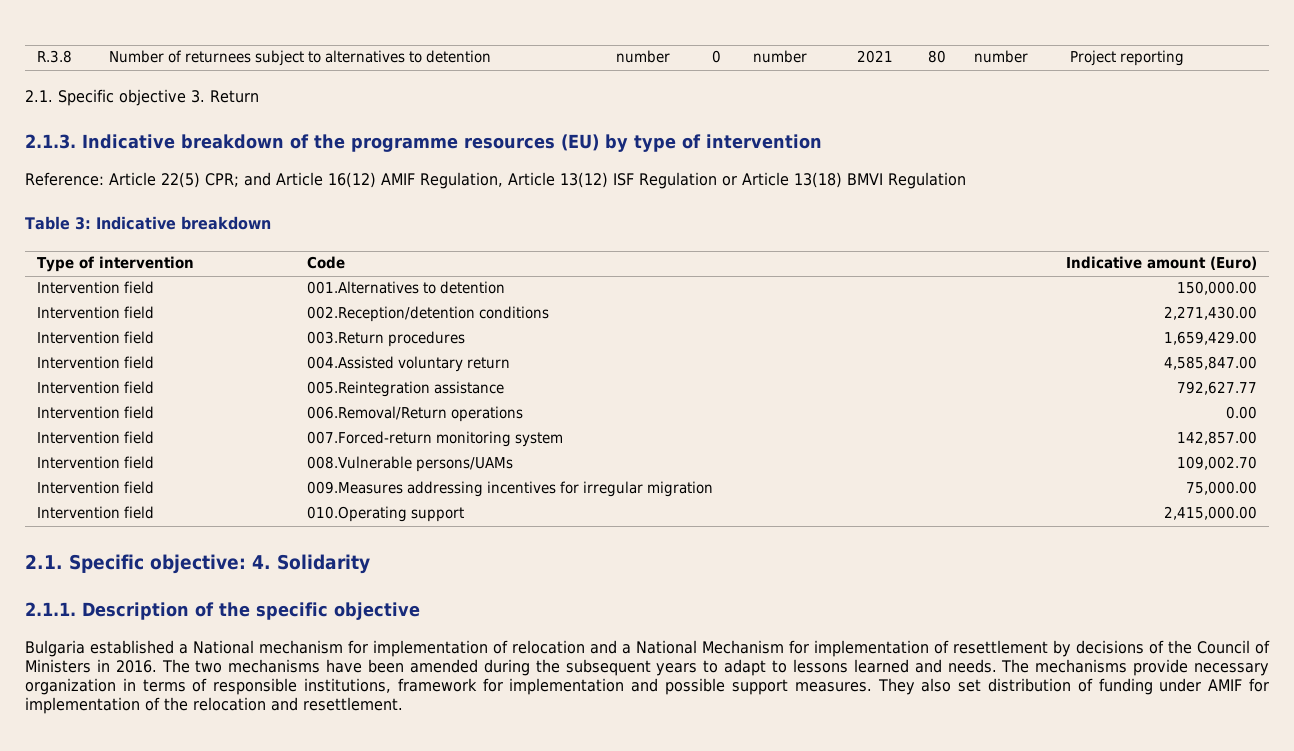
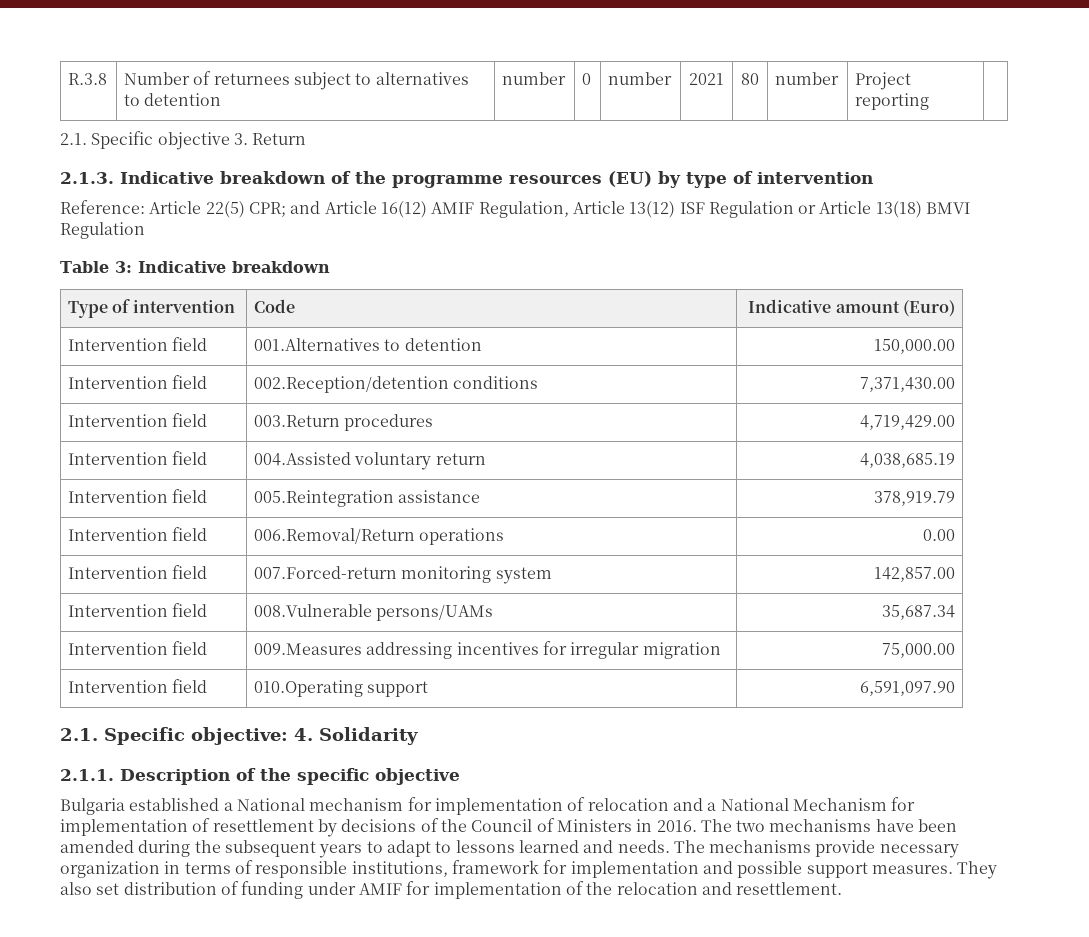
[1164,306,1258,320] 2,271,430.00 -> [859,377,955,392] 7,371,430.00
[1164,331,1258,345] 1,659,429.00 -> [859,415,955,430] 4,719,429.00
[1164,356,1258,370] 4,585,847.00 -> [859,453,955,468] 4,038,685.19
[1177,381,1258,395] 792,627.77 -> [873,491,955,506] 378,919.79
[1177,456,1258,470] 109,002.70 -> [881,605,955,620] 35,687.34
[1164,506,1258,520] 2,415,000.00 -> [859,681,955,696] 6,591,097.90

